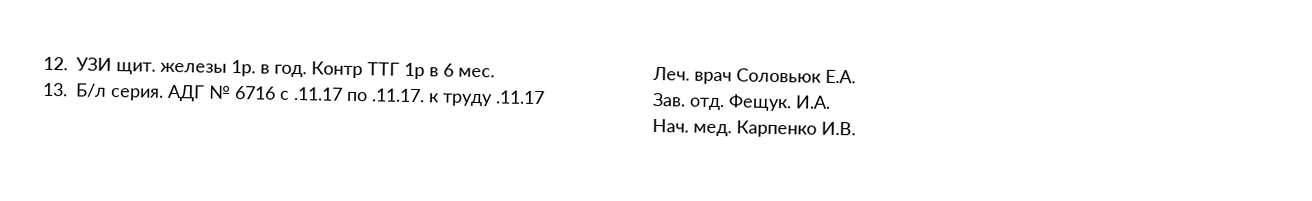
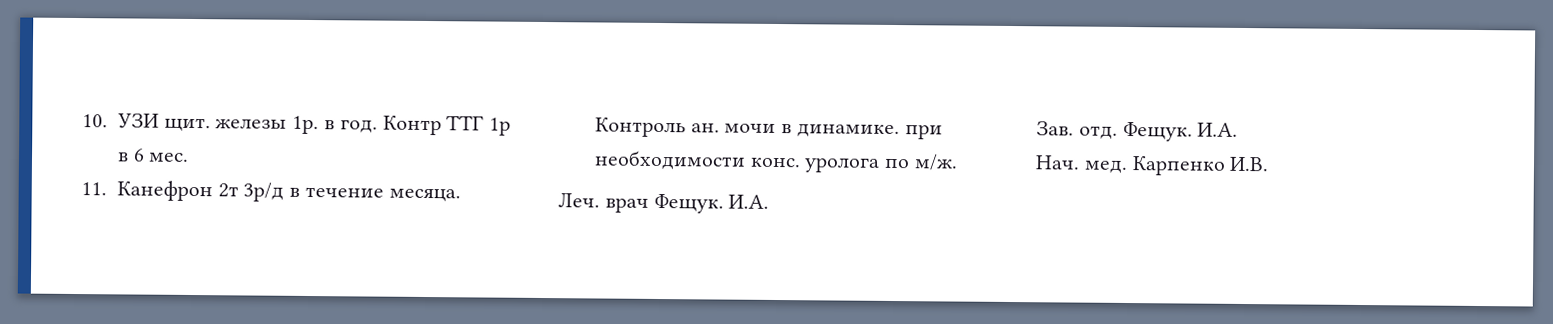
[43,56,68,71] 12. -> [82,114,108,128] 10.
[42,82,545,107] 13. Б/л серия. АДГ № 6716 с .11.17 по .11.17. к труду .11.17 -> [81,180,461,202] [594,117,943,140] [593,150,958,173] 11. Канефрон 2т 3р/д в течение месяца. Контроль ан. мочи в динамике. при необходимости конс. уролога по м/ж.
[736,68,856,84] Соловьюк Е.А. -> [653,193,770,214] Фещук. И.А.

